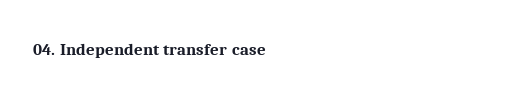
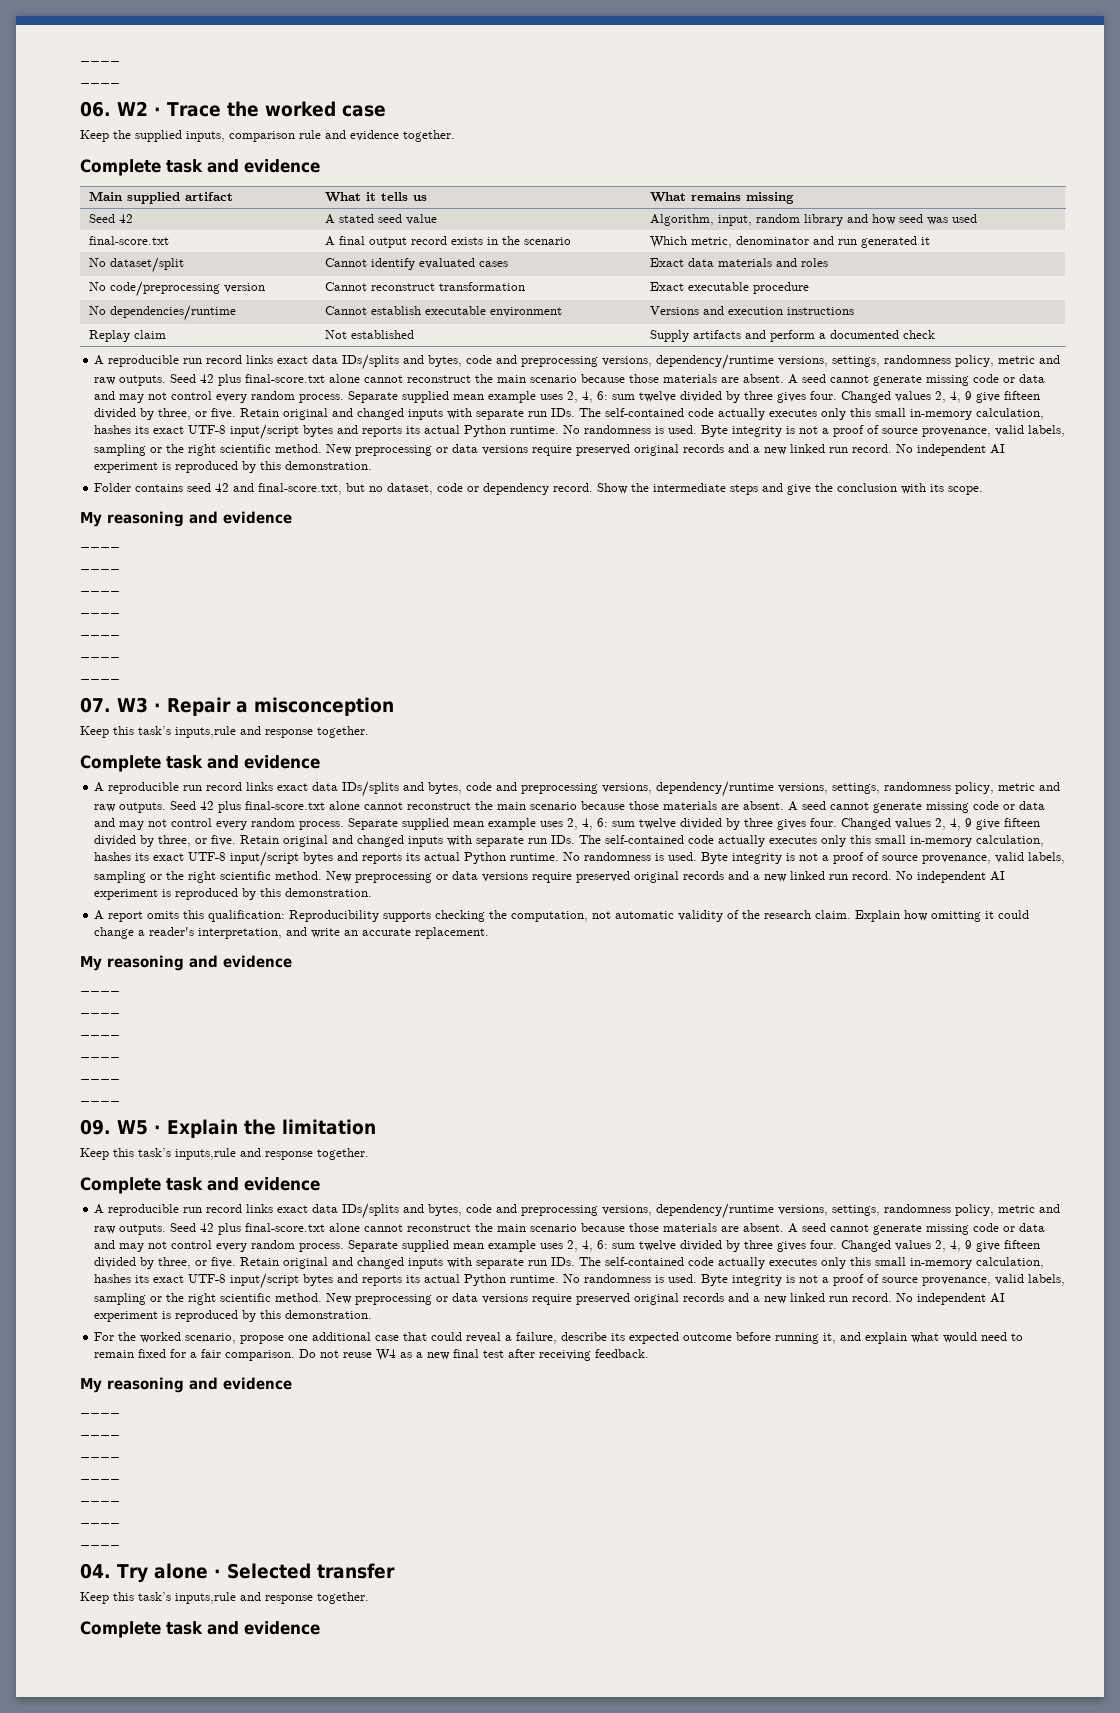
[33,43,266,58] 04. Independent transfer case -> [80,59,120,62] [80,81,120,84] [80,101,386,117] [80,130,455,142] [80,159,320,176] [88,191,233,204] [324,192,427,202] [649,192,794,204] [88,214,133,223] [324,214,437,225] [649,214,977,226] [88,236,169,245] [324,236,571,248] [649,236,930,248] [88,257,184,273] [324,258,508,270] [649,258,828,267] [88,281,265,297] [324,282,525,291] [649,282,809,294] [88,305,236,321] [324,306,562,317] [649,306,854,315] [88,330,166,342] [324,330,414,339] [649,330,935,342] [94,354,1061,370] [94,374,1046,386] [94,391,1041,403] [94,408,1045,420] [94,424,1066,440] [94,444,1006,456] [94,461,373,473] [94,483,984,495] [80,511,292,527] [80,545,120,548] [80,567,120,570] [80,589,120,592] [80,611,120,614] [80,633,120,636] [80,655,120,658] [80,677,120,680] [80,697,394,716] [80,726,369,738] [80,755,320,772] [94,781,1061,797] [94,801,1046,813] [94,818,1041,830] [94,835,1045,847] [94,851,1066,867] [94,871,1006,883] [94,888,373,900] [94,910,1030,922] [94,927,490,939] [80,955,292,971] [80,989,120,992] [80,1011,120,1014] [80,1033,120,1036] [80,1055,120,1058] [80,1077,120,1080] [80,1099,120,1102] [80,1119,376,1138] [80,1148,369,1160] [80,1177,320,1194] [94,1203,1061,1219] [94,1223,1046,1235] [94,1240,1041,1252] [94,1257,1045,1269] [94,1273,1066,1289] [94,1293,1006,1305] [94,1310,373,1322] [94,1332,1024,1344] [94,1349,650,1361] [80,1377,292,1393] [80,1411,120,1414] [80,1433,120,1436] [80,1455,120,1458] [80,1477,120,1480] [80,1499,120,1502] [80,1521,120,1524] [80,1543,120,1546] [80,1563,395,1583] [80,1592,369,1604] [80,1621,320,1638] ____ // ____ // 06. W2 · Trace the worked case // Keep the supplied inputs, comparison rule and evidence together. // Complete task and evidence // Main supplied artifact | What it tells us | What remains missing // Seed 42 | A stated seed value | Algorithm, input, random library and how seed was used // final-score.txt | A final output record exists in the scenario | Which metric, denominator and run generated it // No dataset/split | Cannot identify evaluated cases | Exact data materials and roles // No code/preprocessing version | Cannot reconstruct transformation | Exact executable procedure // No dependencies/runtime | Cannot establish executable environment | Versions and execution instructions // Replay claim | Not established | Supply artifacts and perform a documented check // A reproducible run record links exact data IDs/splits and bytes, code and preprocessing versions, dependency/runtime versions, settings, randomness policy, metric and raw outputs. Seed 42 plus final-score.txt alone cannot reconstruct the main scenario because those materials are absent. A seed cannot generate missing code or data and may not control every random process. Separate supplied mean example uses 2, 4, 6: sum twelve divided by three gives four. Changed values 2, 4, 9 give fifteen divided by three, or five. Retain original and changed inputs with separate run IDs. The self-contained code actually executes only this small in-memory calculation, hashes its exact UTF-8 input/script bytes and reports its actual Python runtime. No randomness is used. Byte integrity is not a proof of source provenance, valid labels, sampling or the right scientific method. New preprocessing or data versions require preserved original records and a new linked run record. No independent AI experiment is reproduced by this demonstration. // Folder contains seed 42 and final-score.txt, but no dataset, code or dependency record. Show the intermediate steps and give the conclusion with its scope. // My reasoning and evidence // ____ // ____ // ____ // ____ // ____ // ____ // ____ // 07. W3 · Repair a misconception // Keep this task’s inputs,rule and response together. // Complete task and evidence // A reproducible run record links exact data IDs/splits and bytes, code and preprocessing versions, dependency/runtime versions, settings, randomness policy, metric and raw outputs. Seed 42 plus final-score.txt alone cannot reconstruct the main scenario because those materials are absent. A seed cannot generate missing code or data and may not control every random process. Separate supplied mean example uses 2, 4, 6: sum twelve divided by three gives four. Changed values 2, 4, 9 give fifteen divided by three, or five. Retain original and changed inputs with separate run IDs. The self-contained code actually executes only this small in-memory calculation, hashes its exact UTF-8 input/script bytes and reports its actual Python runtime. No randomness is used. Byte integrity is not a proof of source provenance, valid labels, sampling or the right scientific method. New preprocessing or data versions require preserved original records and a new linked run record. No independent AI experiment is reproduced by this demonstration. // A report omits this qualification: Reproducibility supports checking the computation, not automatic validity of the research claim. Explain how omitting it could change a reader's interpretation, and write an accurate replacement. // My reasoning and evidence // ____ // ____ // ____ // ____ // ____ // ____ // 09. W5 · Explain the limitation // Keep this task’s inputs,rule and response together. // Complete task and evidence // A reproducible run record links exact data IDs/splits and bytes, code and preprocessing versions, dependency/runtime versions, settings, randomness policy, metric and raw outputs. Seed 42 plus final-score.txt alone cannot reconstruct the main scenario because those materials are absent. A seed cannot generate missing code or data and may not control every random process. Separate supplied mean example uses 2, 4, 6: sum twelve divided by three gives four. Changed values 2, 4, 9 give fifteen divided by three, or five. Retain original and changed inputs with separate run IDs. The self-contained code actually executes only this small in-memory calculation, hashes its exact UTF-8 input/script bytes and reports its actual Python runtime. No randomness is used. Byte integrity is not a proof of source provenance, valid labels, sampling or the right scientific method. New preprocessing or data versions require preserved original records and a new linked run record. No independent AI experiment is reproduced by this demonstration. // For the worked scenario, propose one additional case that could reveal a failure, describe its expected outcome before running it, and explain what would need to remain fixed for a fair comparison. Do not reuse W4 as a new final test after receiving feedback. // My reasoning and evidence // ____ // ____ // ____ // ____ // ____ // ____ // ____ // 04. Try alone · Selected transfer // Keep this task’s inputs,rule and response together. // Complete task and evidence

